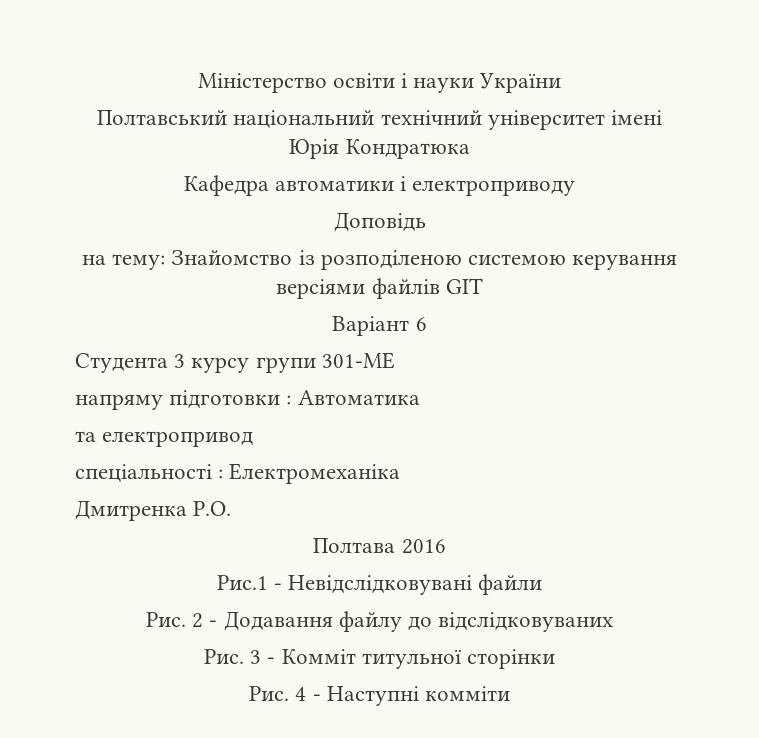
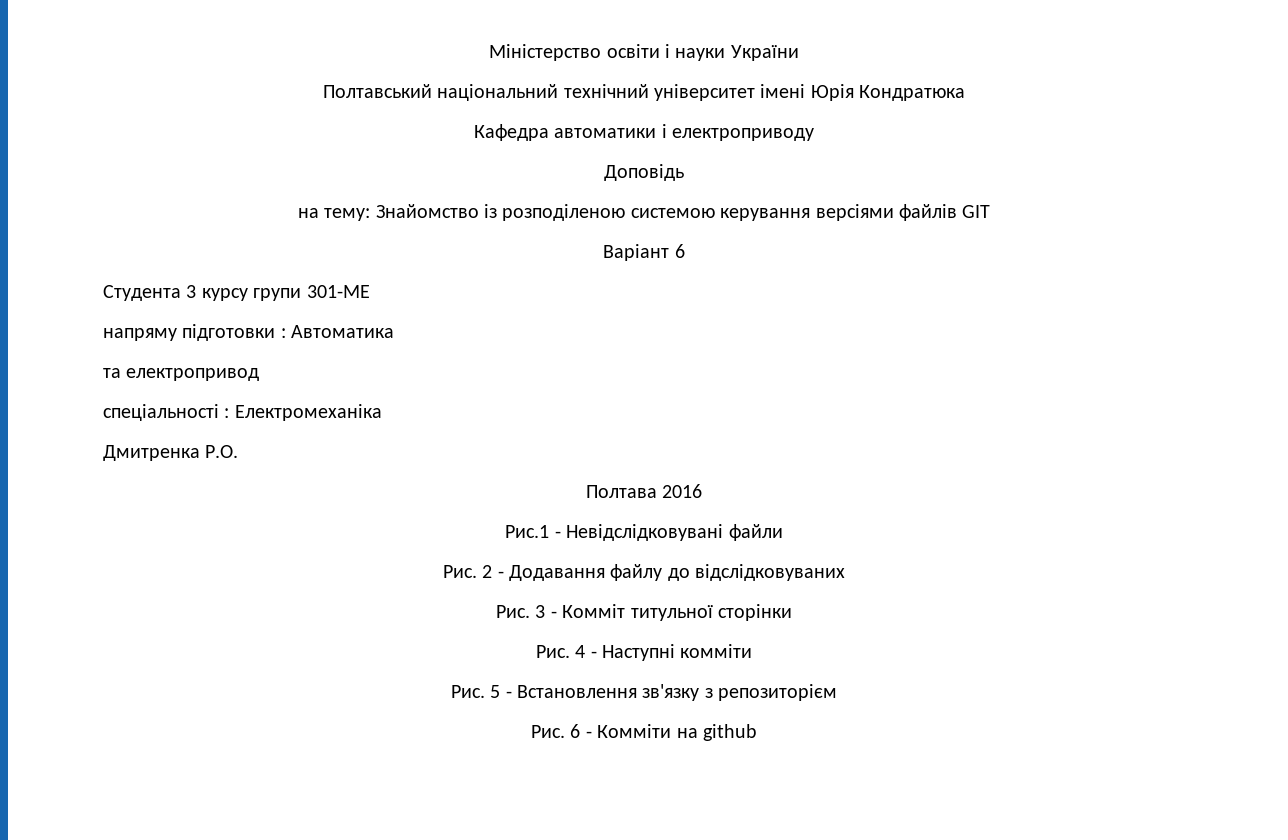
(510, 693) none -> [450,684,838,701] [531,724,757,741] // Рис. 5 - Встановлення зв'язку з репозиторієм // Рис. 6 - Комміти на github

